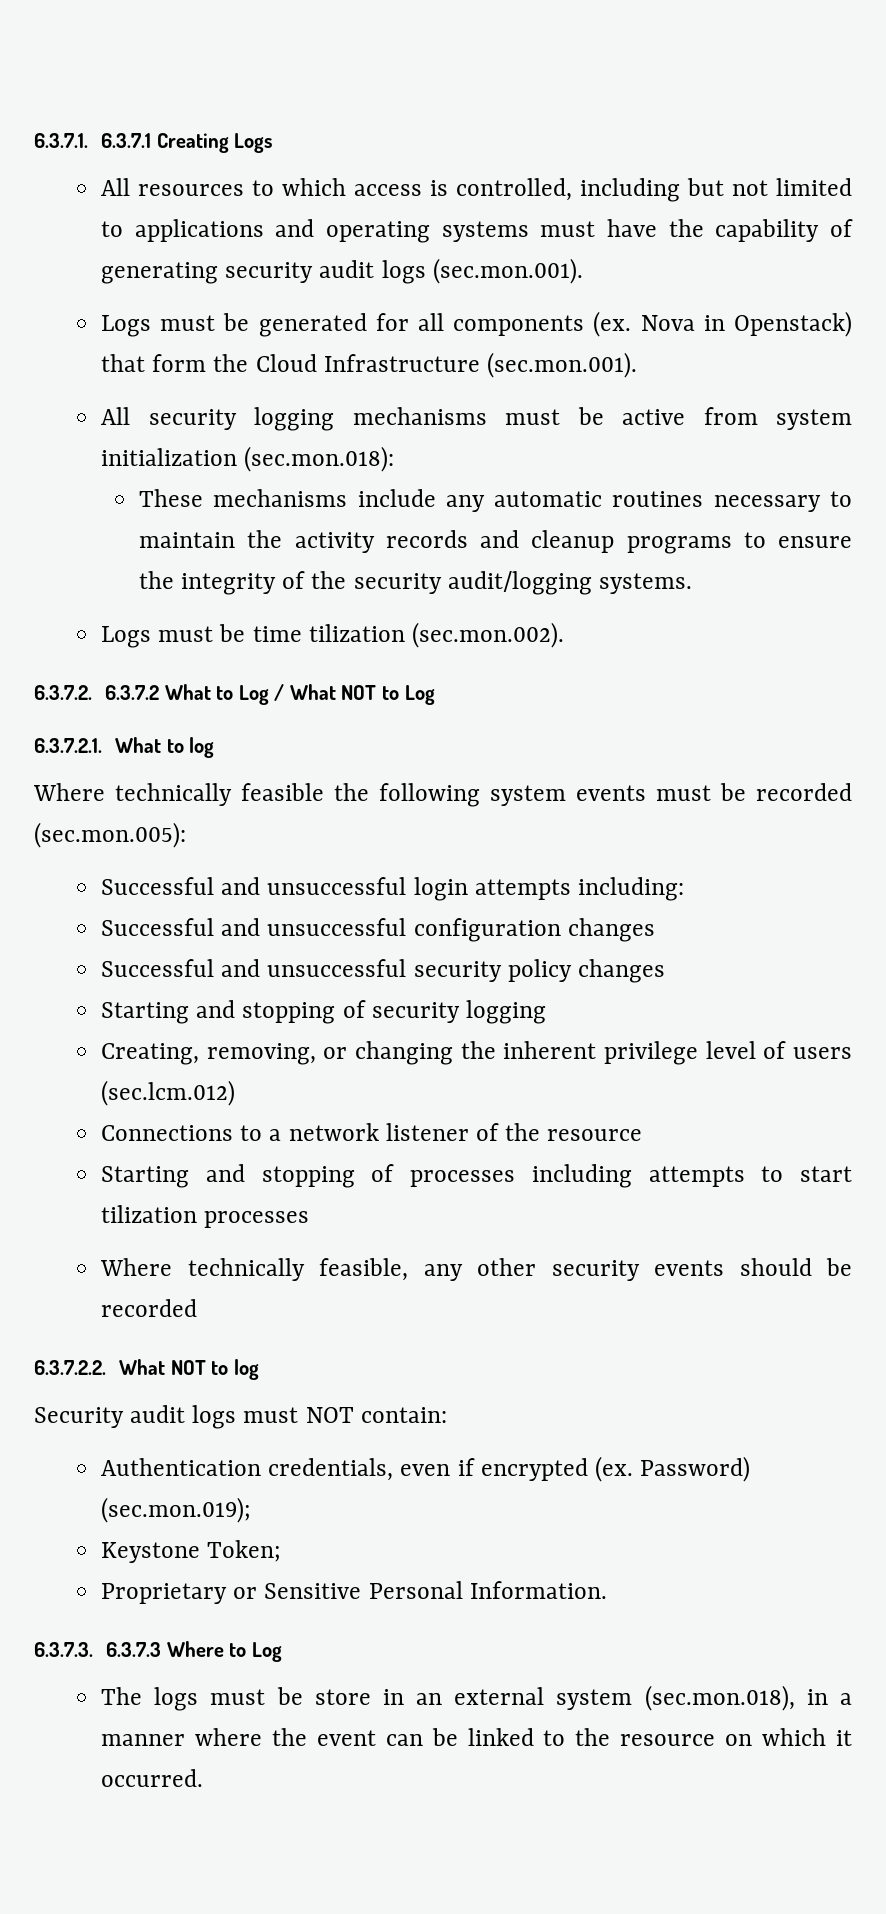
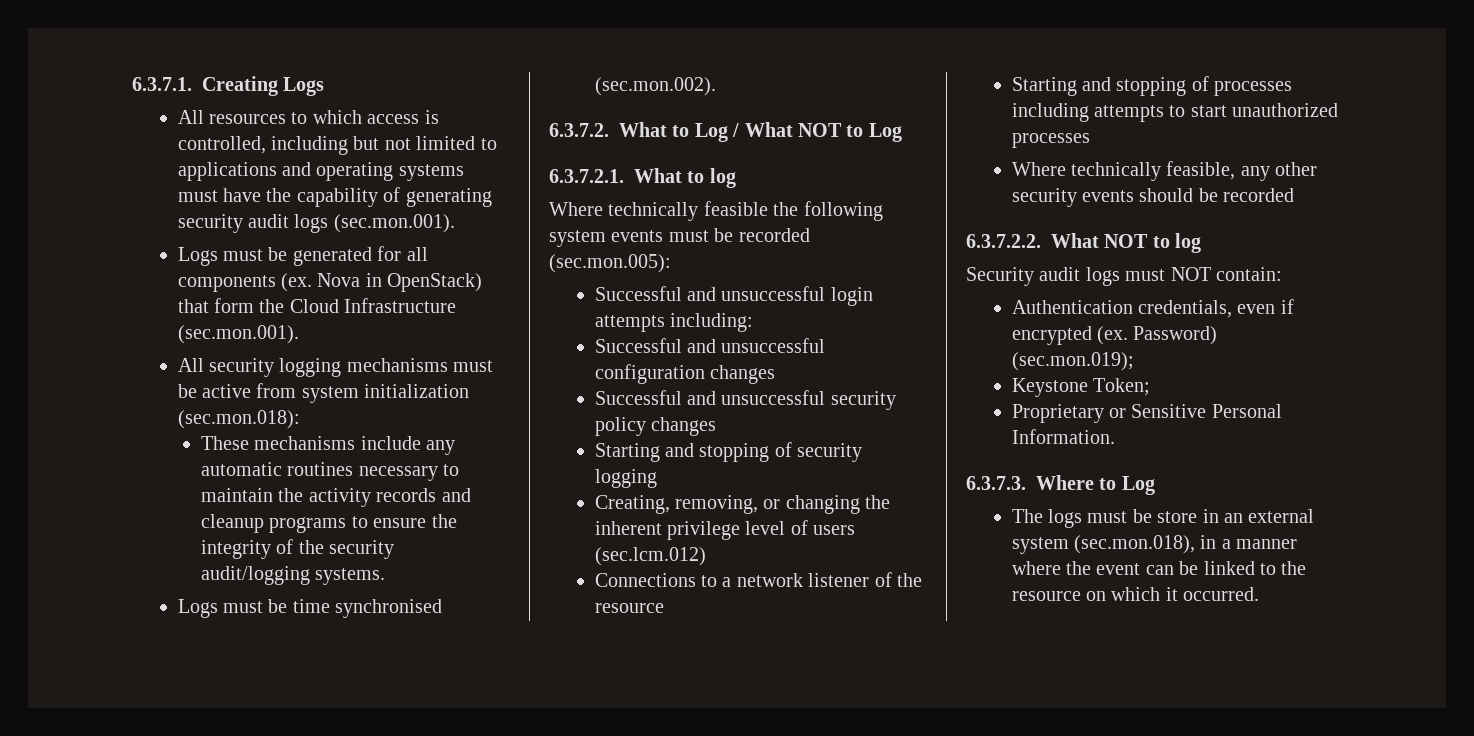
[101,133,152,148] 6.3.7.1 -> (192, 84) none
[734,311,852,337] Openstack) -> [387,273,483,292] OpenStack)
[308,624,405,642] tilization -> [335,599,443,618] synchronised
[105,685,160,700] 6.3.7.2 -> (609, 130) none
[101,1205,198,1223] tilization -> [1232,103,1339,117] unauthorized
[106,1642,162,1657] 6.3.7.3 -> (1026, 483) none

